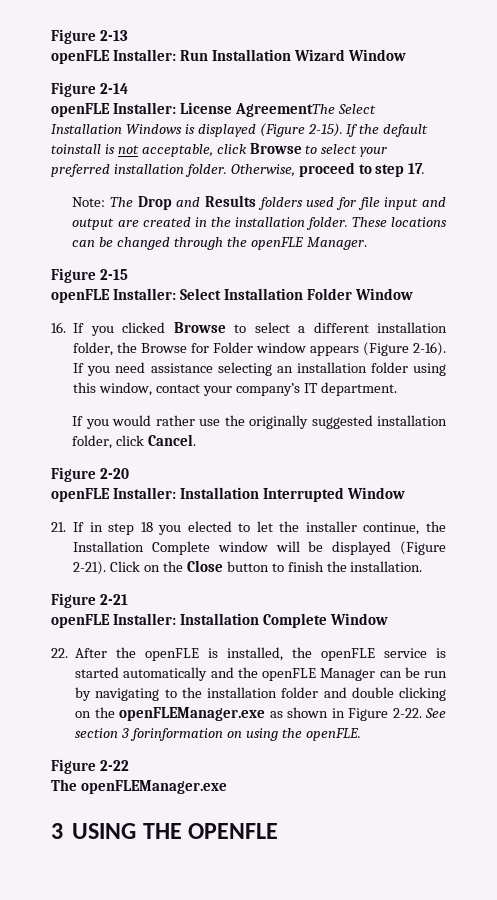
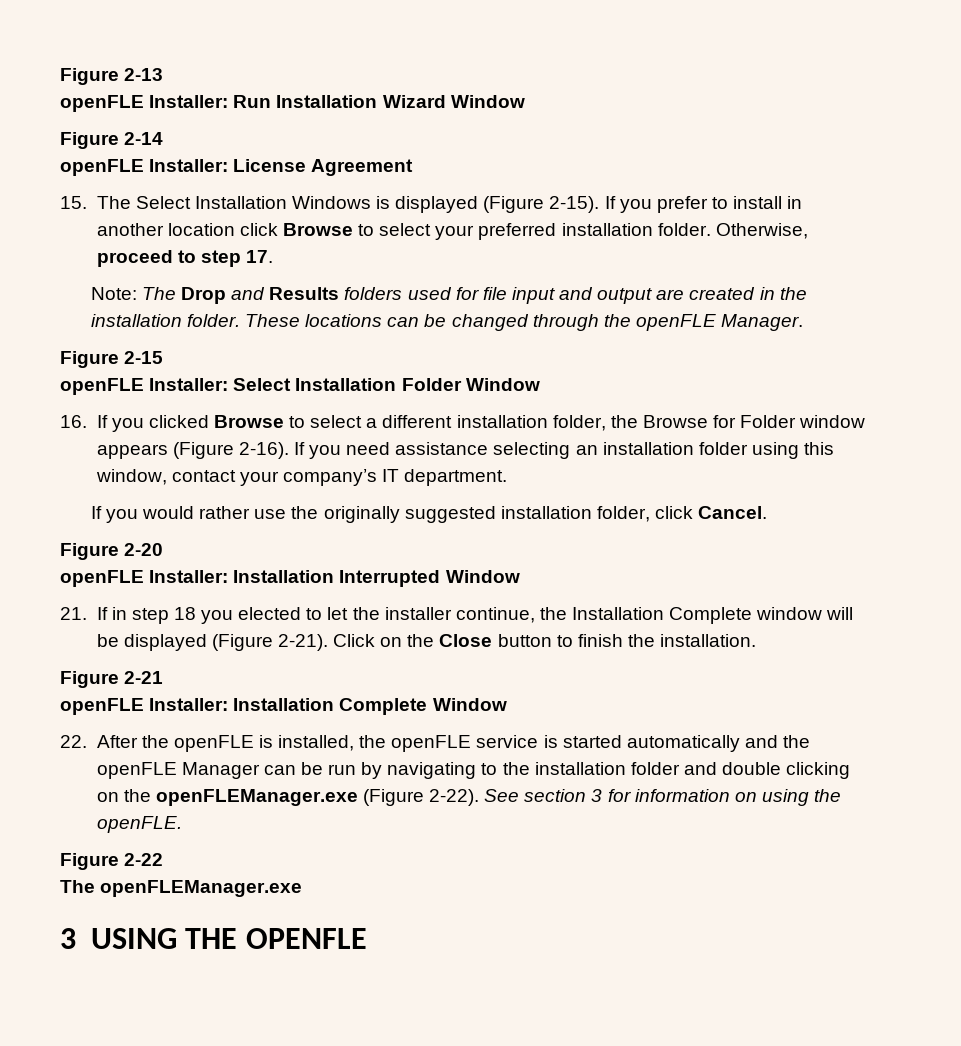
[234,103,335,117] AgreementThe -> [311,159,414,176] [60,196,131,209] Agreement // 15. The
[359,124,429,137] [51,144,213,157] the default toinstall is not acceptable, -> [619,196,803,213] [96,223,235,236] you prefer to install in another location
[269,707,422,721] as shown in Figure 2-22. -> [362,789,480,806] (Figure 2-22).
[130,728,224,741] forinformation -> [607,789,730,802] for information

